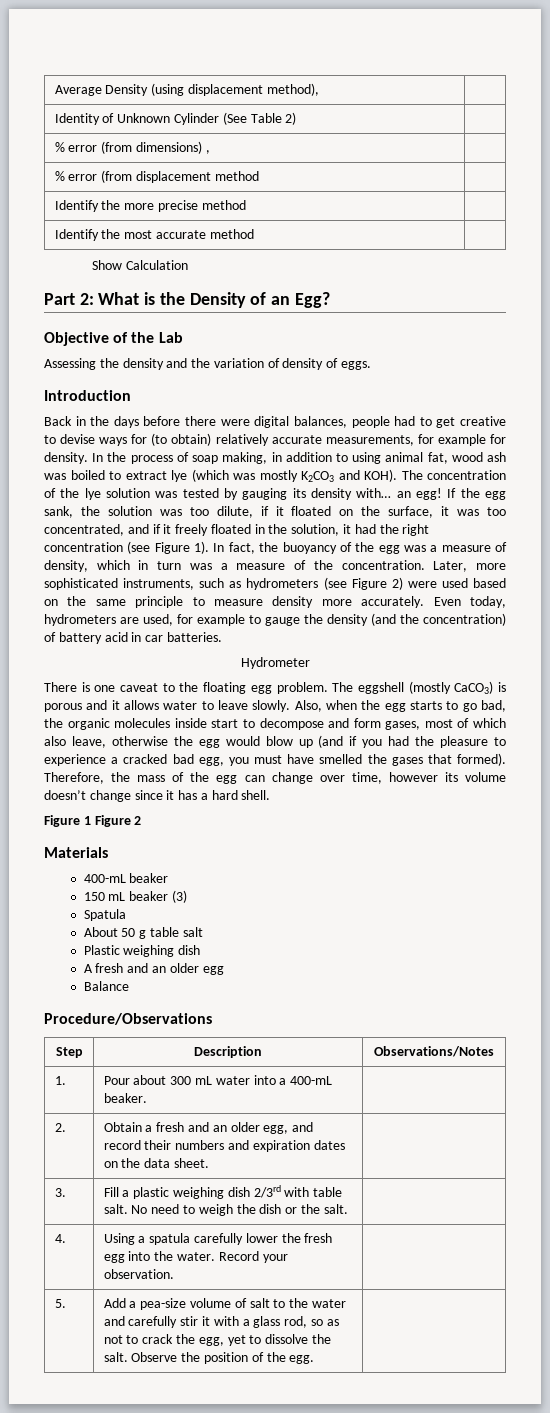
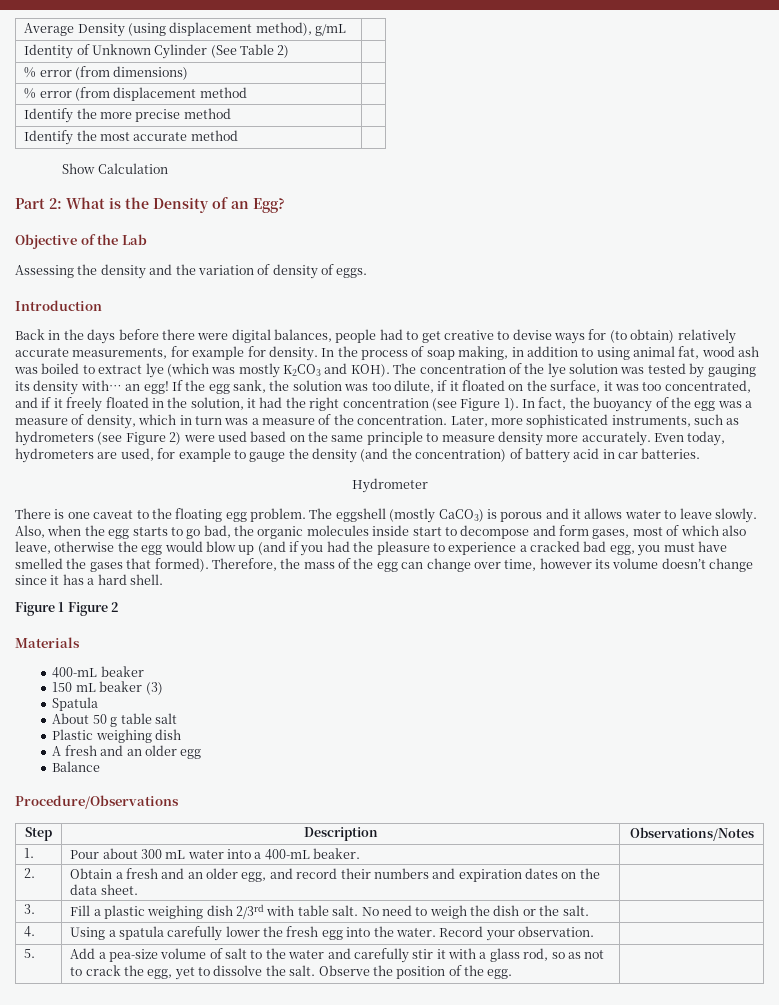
(319, 89) none -> [315,24,347,36] g/mL
[205,150,210,154] , -> (189, 73) none

